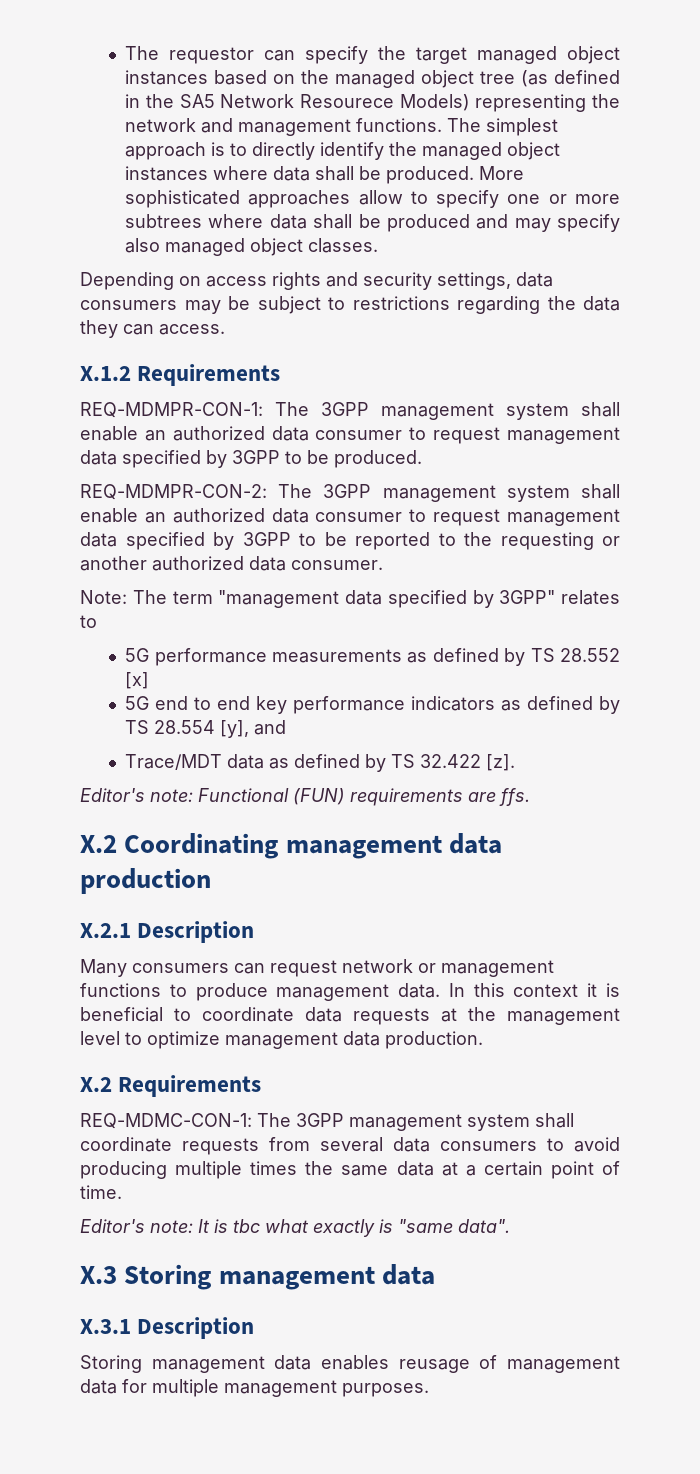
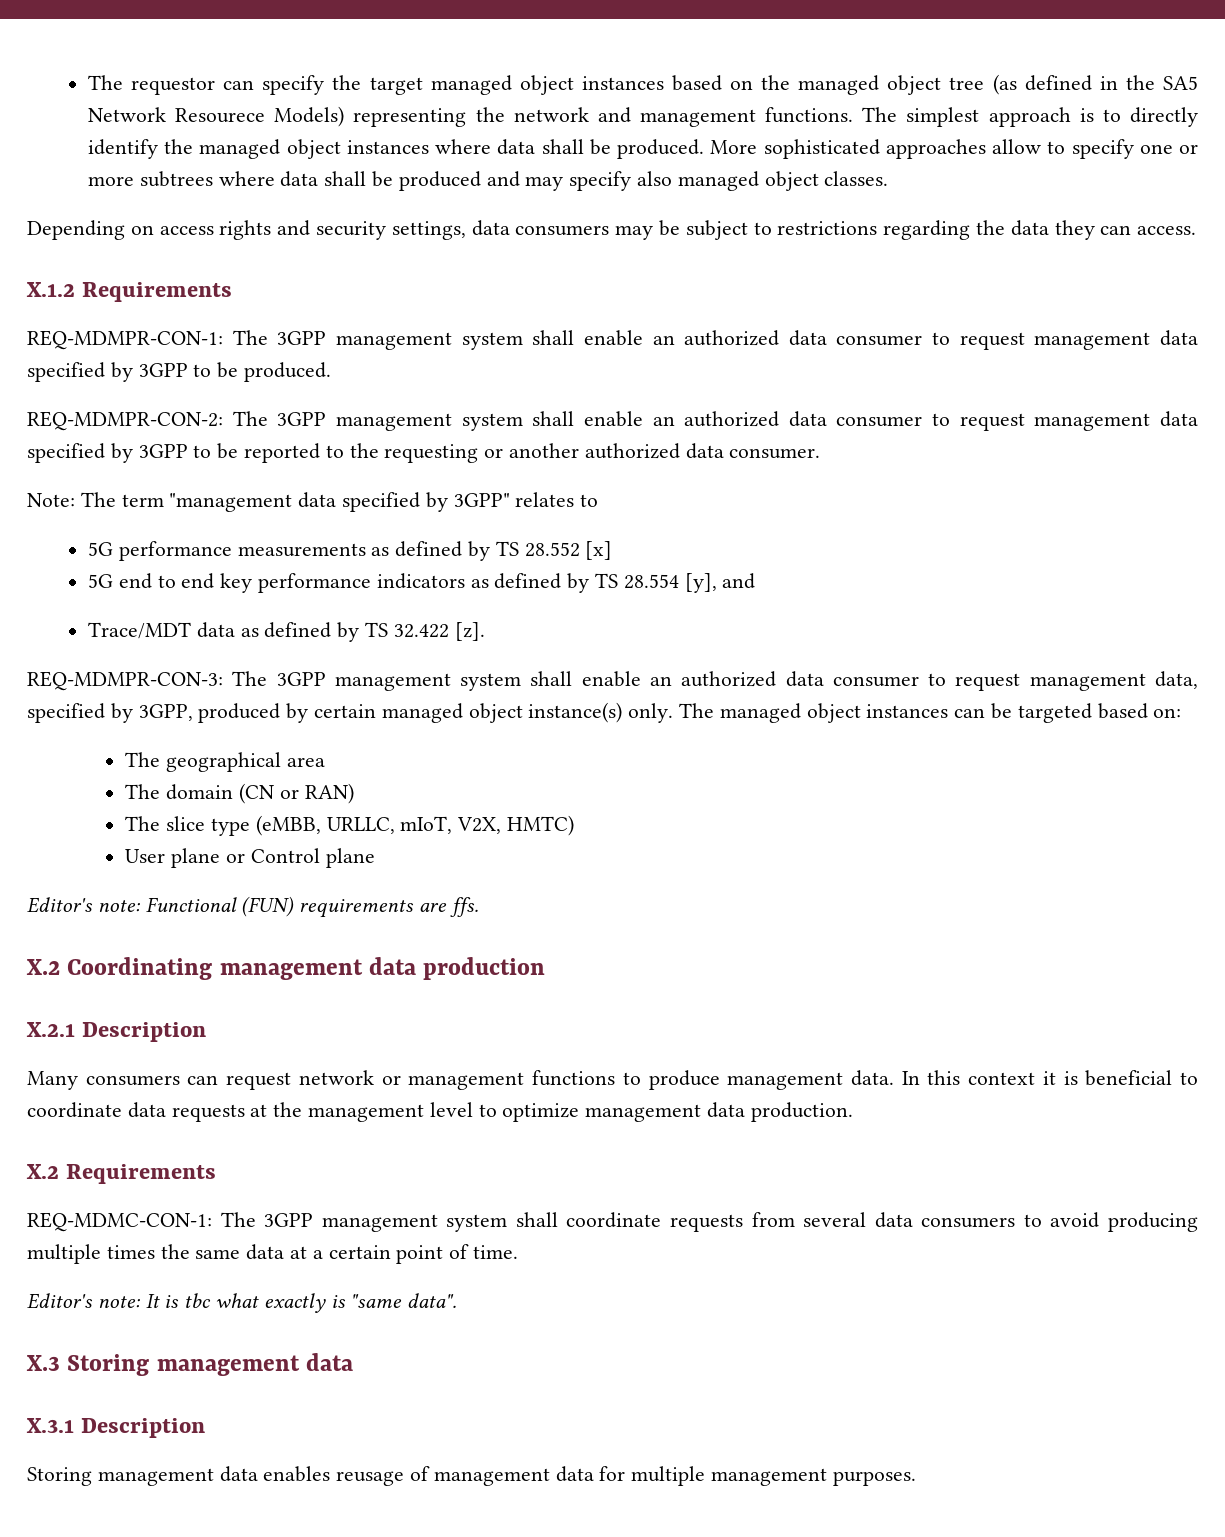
(516, 762) none -> [27,671,1199,691] [27,702,1182,723] [125,752,325,772] [125,783,354,804] [125,815,574,836] [125,848,375,868] // REQ-MDMPR-CON-3: The 3GPP management system shall enable an authorized data consumer to request management data, specified by 3GPP, produced by certain managed object instance(s) only. The managed object instances can be targeted based on: // The geographical area // The domain (CN or RAN) // The slice type (eMBB, URLLC, mIoT, V2X, HMTC) // User plane or Control plane

